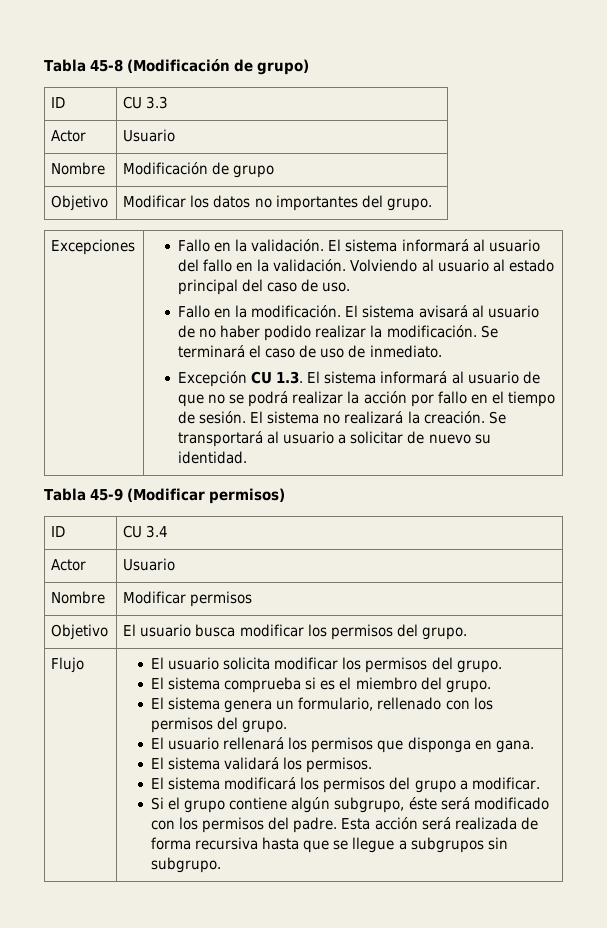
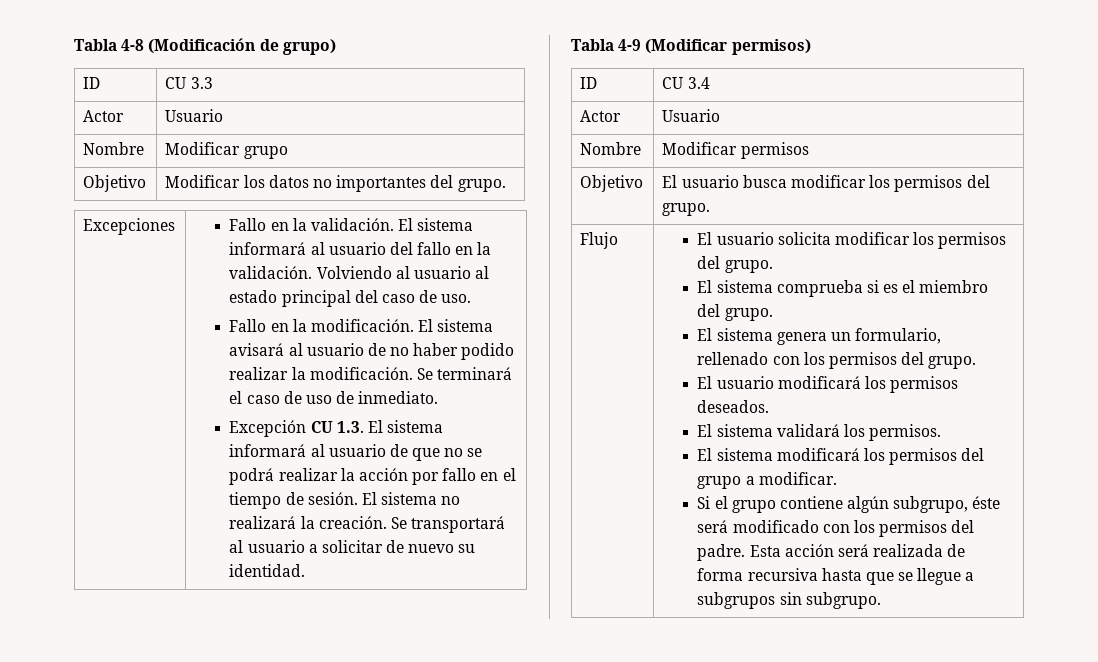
[44,59,124,72] Tabla 45-8 -> [74,39,145,51] Tabla 4-8
[123,162,230,175] Modificación de -> [165,142,241,155] Modificar
[90,488,124,501] 45-9 -> [618,39,642,51] 4-9
[223,737,534,753] rellenará los permisos que disponga en gana. -> [777,376,959,393] [697,400,770,413] modificará los permisos deseados.

